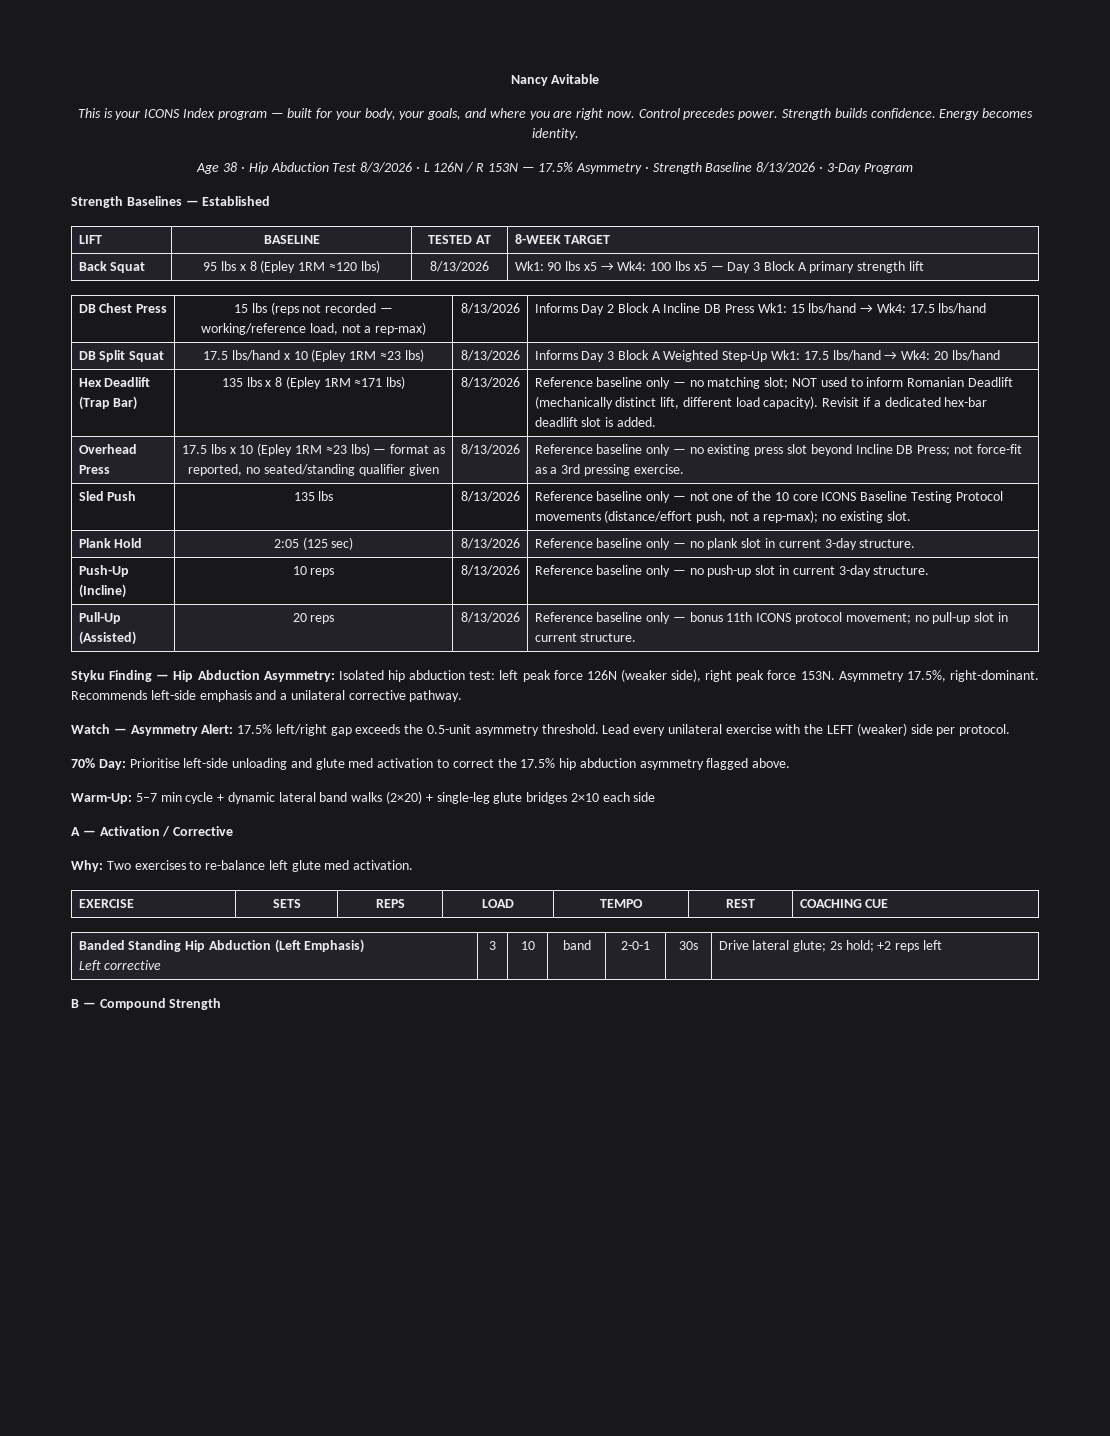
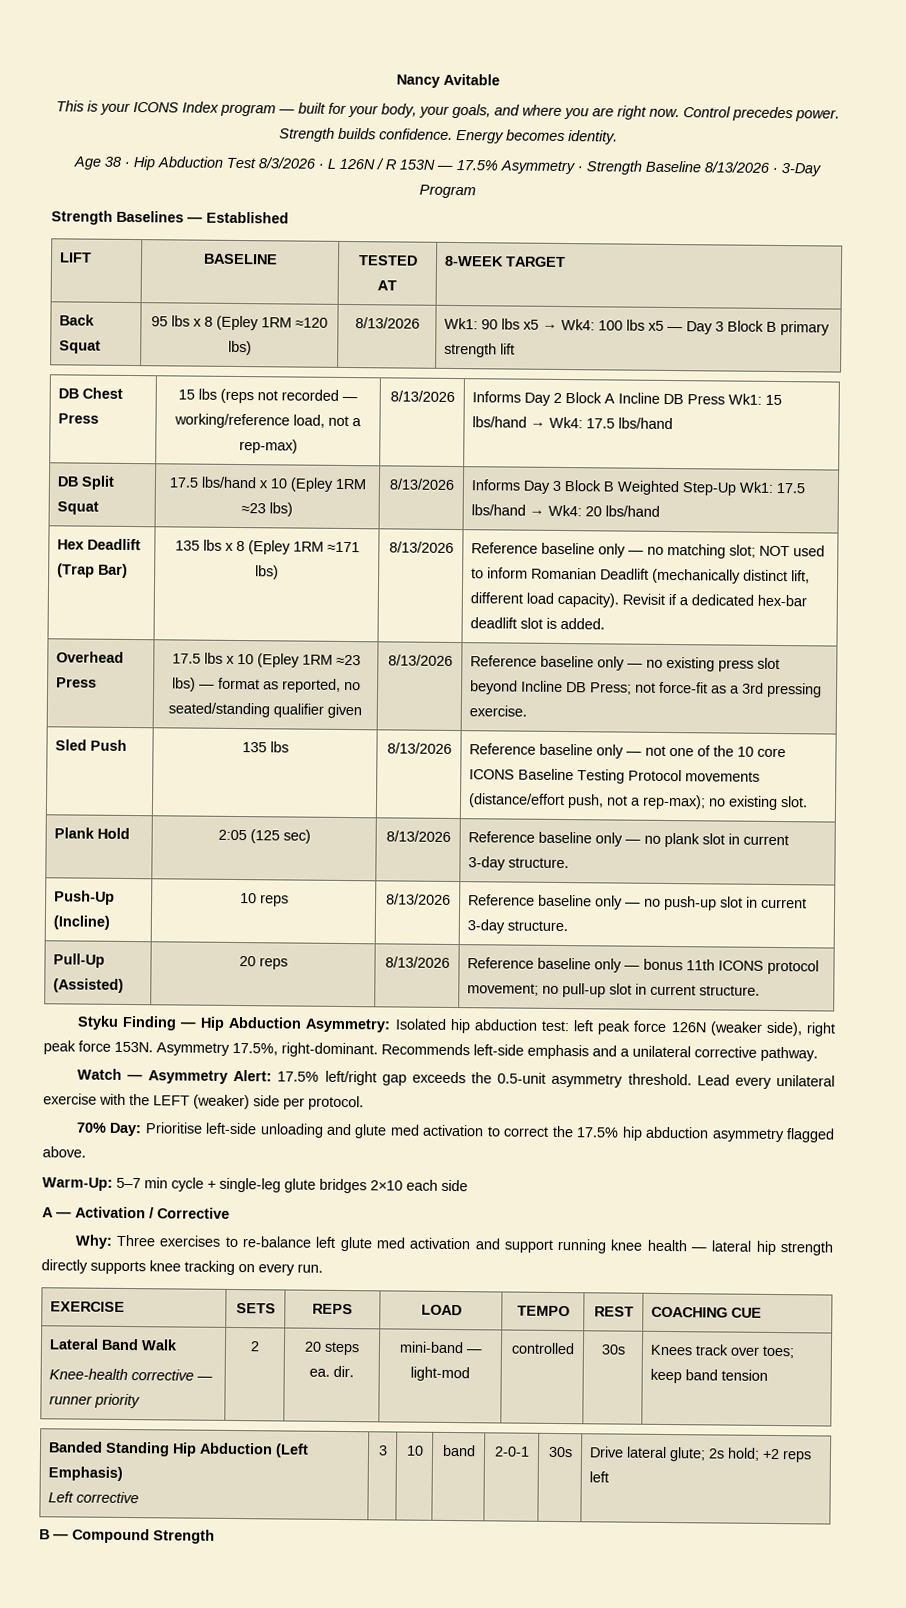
[797,262,807,271] A -> [766,321,778,332] B
[651,351,661,360] A -> [603,481,615,492] B
[227,791,433,804] dynamic lateral band walks (2×20) + -> (216, 1184) none
[106,861,131,870] Two -> [116,1234,156,1247] Three
[353,860,414,870] activation. -> [409,1237,833,1256] [41,1259,323,1276] activation and support running knee health — lateral hip strength directly supports knee tracking on every run.
(889, 903) none -> [49,1338,179,1351] [49,1368,214,1381] [49,1393,141,1409] [250,1341,260,1352] [304,1341,360,1356] [309,1365,354,1378] [398,1341,482,1354] [410,1366,470,1382] [510,1342,575,1355] [600,1344,626,1355] [650,1344,795,1359] [650,1368,769,1384] // Lateral Band Walk // Knee-health corrective — runner priority | 2 | 20 steps ea. dir. | mini-band — light-mod | controlled | 30s | Knees track over toes; keep band tension

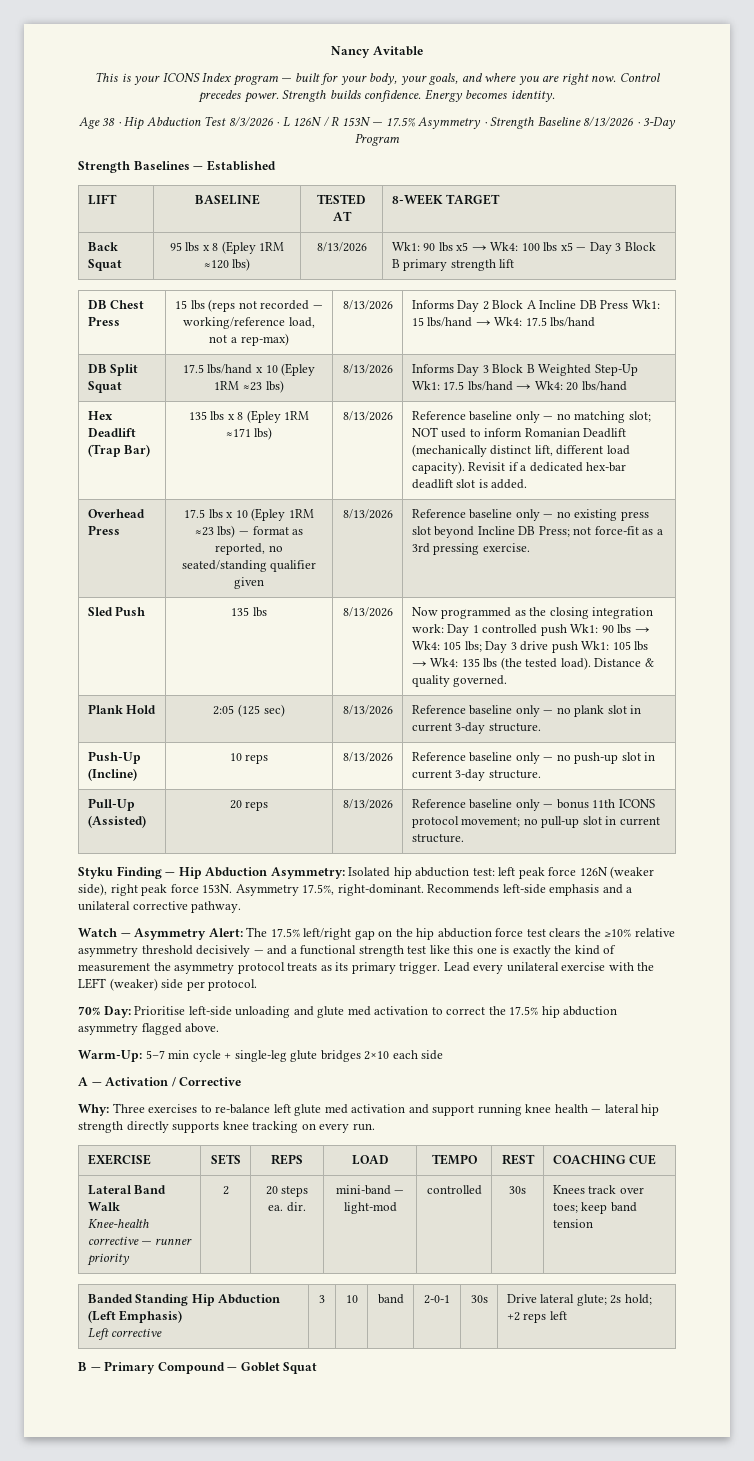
[469,743,787,759] [469,768,761,784] [468,793,809,811] Reference baseline only — not one of the 10 core ICONS Baseline Testing Protocol movements (distance/effort push, not a rep-max); no existing slot. -> [411,607,654,619] [411,624,650,636] [411,641,649,653] [411,657,654,670] [411,675,508,687] Now programmed as the closing integration work: Day 1 controlled push Wk1: 90 lbs → Wk4: 105 lbs; Day 3 drive push Wk1: 105 lbs → Wk4: 135 lbs (the tested load). Distance & quality governed.
(273, 1075) none -> [246,927,268,937] The
[411,1071,692,1088] exceeds the 0.5-unit asymmetry threshold. -> [378,928,675,940] [78,945,617,957] [78,962,441,974] on the hip abduction force test clears the ≥10% relative asymmetry threshold decisively — and a functional strength test like this one is exactly the kind of measurement the asymmetry protocol treats as its primary trigger.
[72,1528,215,1544] Compound Strength -> [104,1361,318,1374] Primary Compound — Goblet Squat

